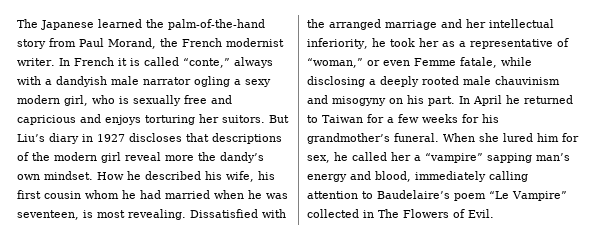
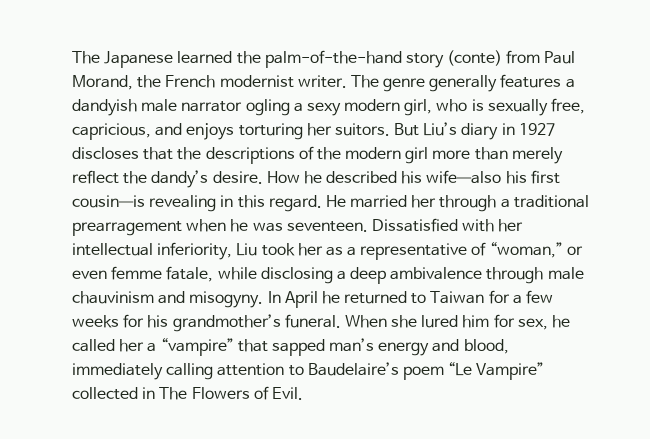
(46, 44) none -> [447,50,503,66] (conte)
[58,57,273,68] [17,76,41,85] In French it is called “conte,” always with -> [350,74,562,92] The genre generally features
[184,95,232,104] [17,115,76,125] free and capricious -> [551,98,586,114] [72,123,151,140] free, capricious,
(209, 137) none -> [177,147,202,160] the
[125,152,264,163] [17,171,93,180] reveal more the dandy’s own mindset. -> [432,147,563,164] [72,170,263,188] more than merely reflect the dandy’s desire.
[226,171,254,182] wife, -> [426,170,502,184] wife—also
[44,190,288,199] [17,209,286,220] [307,19,462,30] cousin whom he had married when he was seventeen, is most revealing. Dissatisfied with the arranged marriage and -> [72,195,589,212] [72,218,495,236] cousin—is revealing in this regard. He married her through a traditional prearragement when he was seventeen. Dissatisfied with
[371,38,386,47] he -> [236,243,258,256] Liu
[414,58,456,66] Femme -> [111,266,163,280] femme
[380,76,560,87] [307,95,455,106] deeply rooted male chauvinism and misogyny on his part. -> [350,267,584,284] [72,291,264,308] deep ambivalence through male chauvinism and misogyny.
[487,153,532,163] sapping -> [237,339,325,356] that sapped

